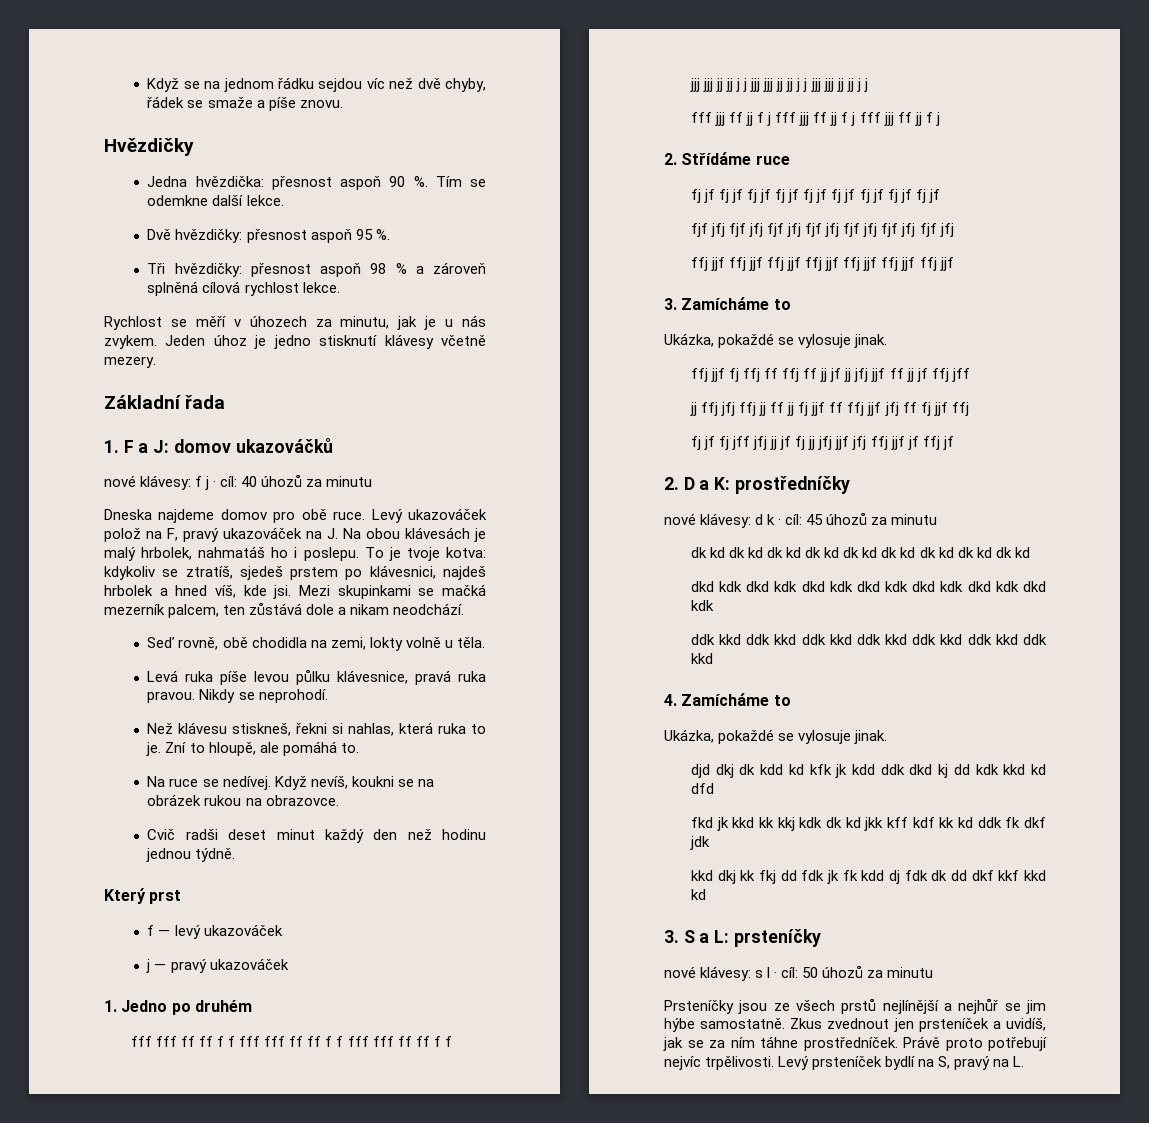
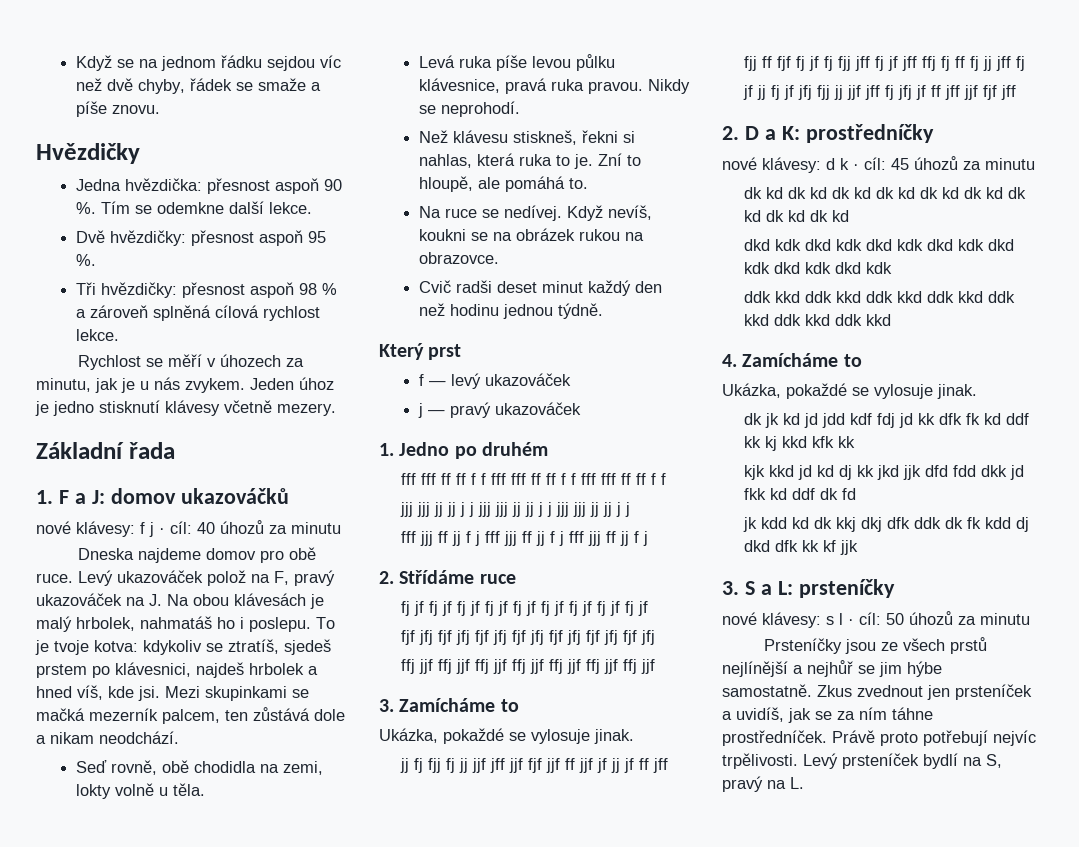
[690,368,970,382] [689,402,969,416] [690,436,954,450] ffj jjf fj ffj ff ffj ff jj jf jj jfj jjf ff jj jf ffj jff // jj ffj jfj ffj jj ff jj fj jjf ff ffj jjf jfj ff fj jjf ffj // fj jf fj jff jfj jj jf fj jj jfj jjf jfj ffj jjf jf ffj jf -> [400,758,669,773] [744,56,1026,71] [743,85,1017,100] jj fj fjj fj jj jjf jff jjf fjf jjf ff jjf jf jj jf ff jff // fjj ff fjf fj jf fj fjj jff fj jf jff ffj fj ff fj jj jff fj // jf jj fj jf jfj fjj jj jjf jff fj jfj jf ff jff jjf fjf jff
[690,764,1046,778] [690,783,714,794] [690,817,1046,831] [689,836,710,850] [690,870,1046,884] [690,889,706,900] djd dkj dk kdd kd kfk jk kdd ddk dkd kj dd kdk kkd kd dfd // fkd jk kkd kk kkj kdk dk kd jkk kff kdf kk kd ddk fk dkf jdk // kkd dkj kk fkj dd fdk jk fk kdd dj fdk dk dd dkf kkf kkd kd -> [744,413,1030,428] [744,436,856,451] [744,465,1025,480] [744,488,857,500] [743,517,1030,532] [744,540,859,555] dk jk kd jd jdd kdf fdj jd kk dfk fk kd ddf kk kj kkd kfk kk // kjk kkd jd kd dj kk jkd jjk dfd fdd dkk jd fkk kd ddf dk fd // jk kdd kd dk kkj dkj dfk ddk dk fk kdd dj dkd dfk kk kf jjk

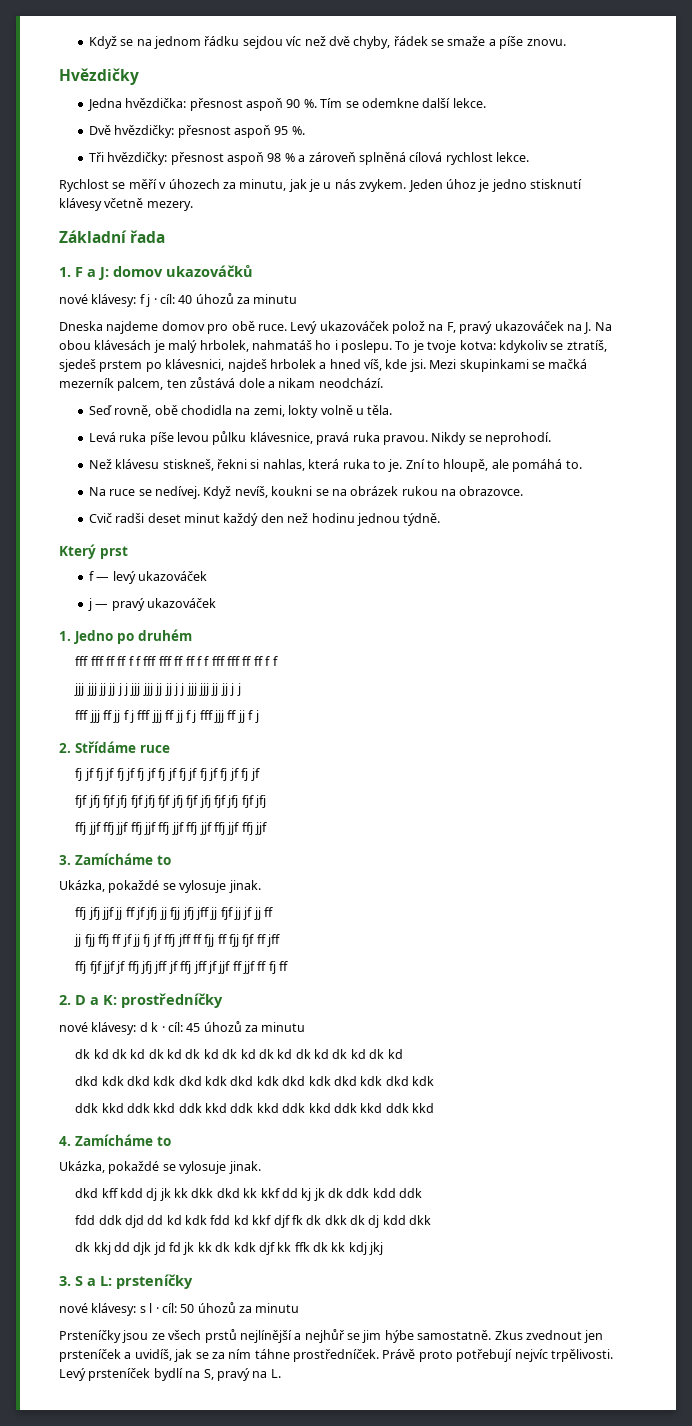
[400,758,669,773] [744,56,1026,71] [743,85,1017,100] jj fj fjj fj jj jjf jff jjf fjf jjf ff jjf jf jj jf ff jff // fjj ff fjf fj jf fj fjj jff fj jf jff ffj fj ff fj jj jff fj // jf jj fj jf jfj fjj jj jjf jff fj jfj jf ff jff jjf fjf jff -> [75,907,274,920] [74,934,281,947] [75,961,289,974] ffj jfj jjf jj ff jf jfj jj fjj jfj jff jj fjf jj jf jj ff // jj fjj ffj ff jf jj fj jf ffj jff ff fjj ff fjj fjf ff jff // ffj fjf jjf jf ffj jfj jff jf ffj jff jf jjf ff jjf ff fj ff
[744,413,1030,428] [744,436,856,451] [744,465,1025,480] [744,488,857,500] [743,517,1030,532] [744,540,859,555] dk jk kd jd jdd kdf fdj jd kk dfk fk kd ddf kk kj kkd kfk kk // kjk kkd jd kd dj kk jkd jjk dfd fdd dkk jd fkk kd ddf dk fd // jk kdd kd dk kkj dkj dfk ddk dk fk kdd dj dkd dfk kk kf jjk -> [75,1188,423,1201] [75,1215,432,1228] [75,1242,384,1255] dkd kff kdd dj jk kk dkk dkd kk kkf dd kj jk dk ddk kdd ddk // fdd ddk djd dd kd kdk fdd kd kkf djf fk dk dkk dk dj kdd dkk // dk kkj dd djk jd fd jk kk dk kdk djf kk ffk dk kk kdj jkj

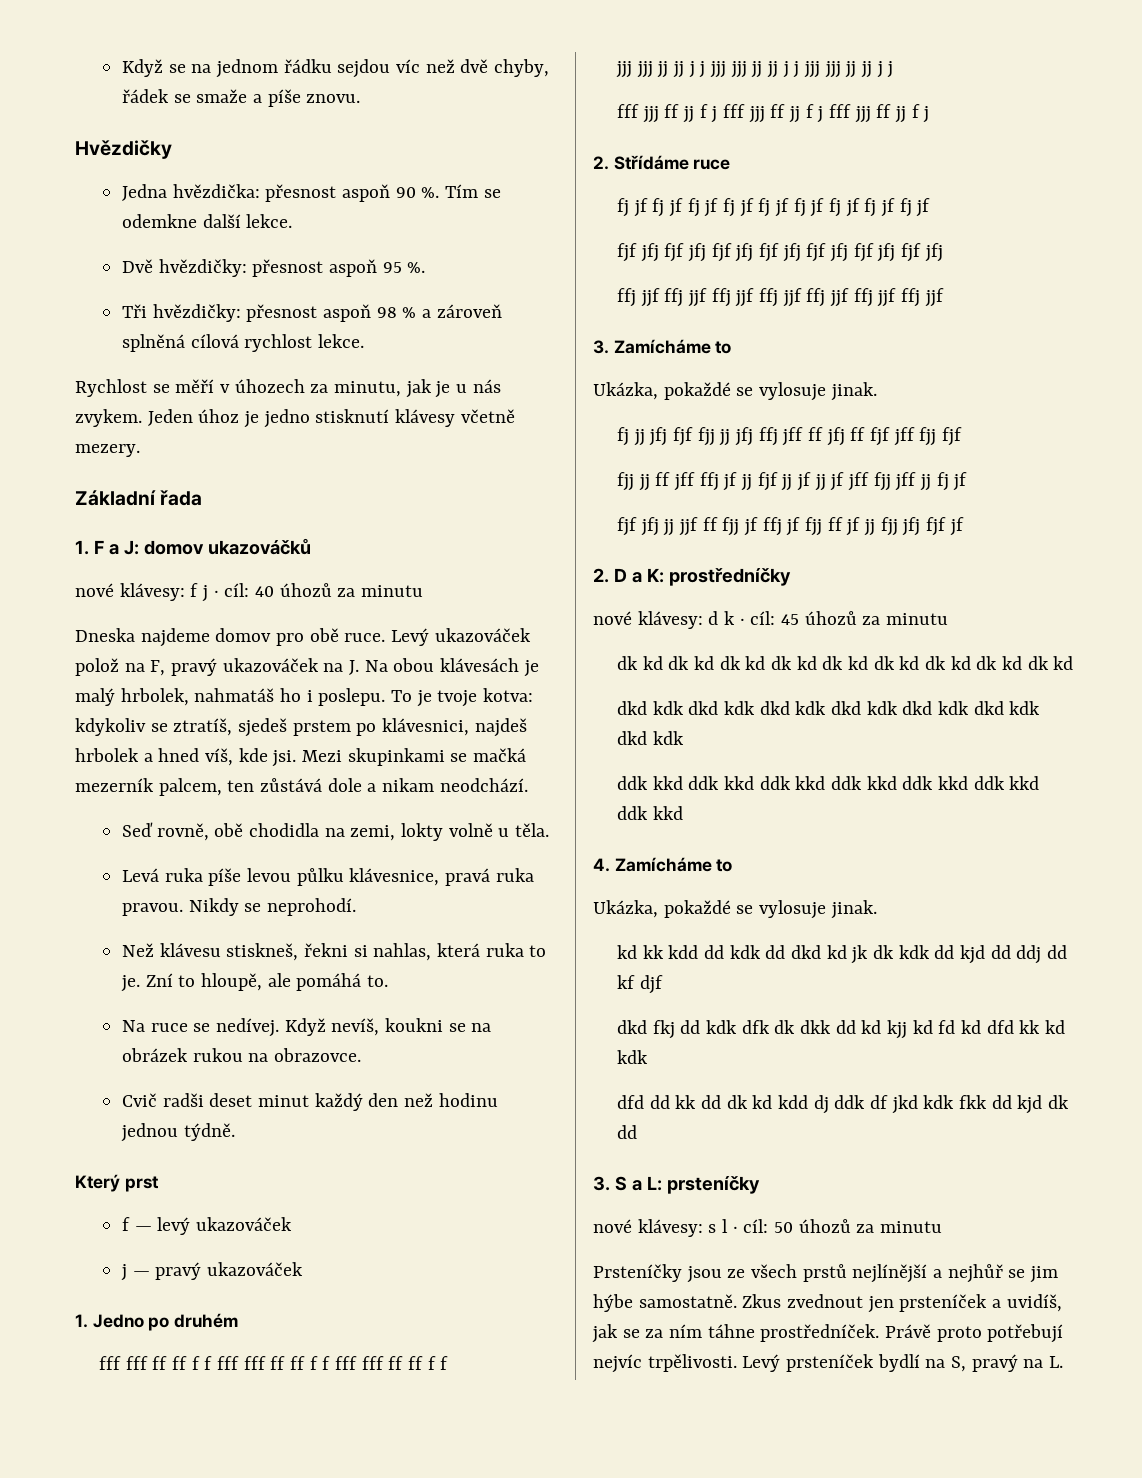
[75,907,209,920] ffj jfj jjf jj ff jf jfj jj fjj jfj jff -> [617,427,963,446] [617,472,738,491] fj jj jfj fjf fjj jj jfj ffj jff ff jfj ff fjf jff fjj fjf // fjj jj ff jff ffj jf
[264,907,274,917] [74,934,281,947] [75,961,289,974] ff // jj fjj ffj ff jf jj fj jf ffj jff ff fjj ff fjj fjf ff jff // ffj fjf jjf jf ffj jfj jff jf ffj jff jf jjf ff jjf ff fj ff -> [830,472,968,491] [617,517,964,536] jf jff fjj jff jj fj jf // fjf jfj jj jjf ff fjj jf ffj jf fjj ff jf jj fjj jfj fjf jf
[75,1188,423,1201] [75,1215,432,1228] [75,1242,384,1255] dkd kff kdd dj jk kk dkk dkd kk kkf dd kj jk dk ddk kdd ddk // fdd ddk djd dd kd kdk fdd kd kkf djf fk dk dkk dk dj kdd dkk // dk kkj dd djk jd fd jk kk dk kdk djf kk ffk dk kk kdj jkj -> [617,945,1068,964] [617,975,663,994] [617,1020,1066,1039] [617,1050,649,1064] [617,1095,1070,1114] [617,1125,638,1139] kd kk kdd dd kdk dd dkd kd jk dk kdk dd kjd dd ddj dd kf djf // dkd fkj dd kdk dfk dk dkk dd kd kjj kd fd kd dfd kk kd kdk // dfd dd kk dd dk kd kdd dj ddk df jkd kdk fkk dd kjd dk dd

